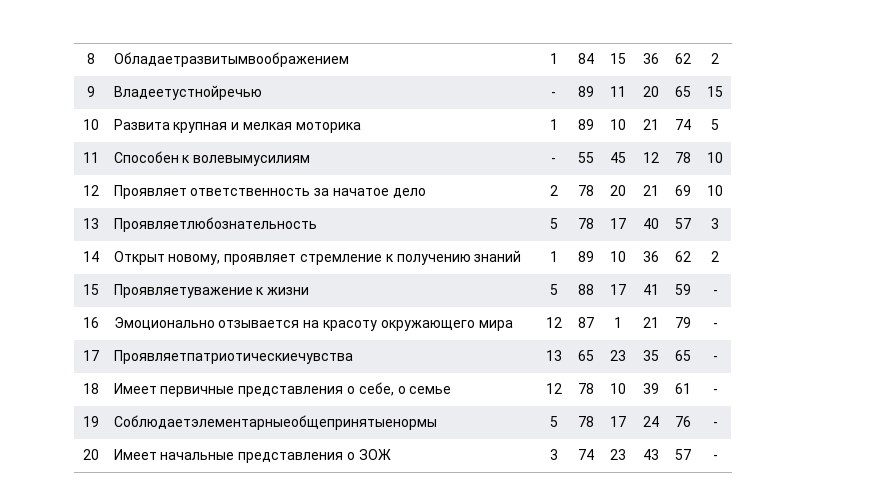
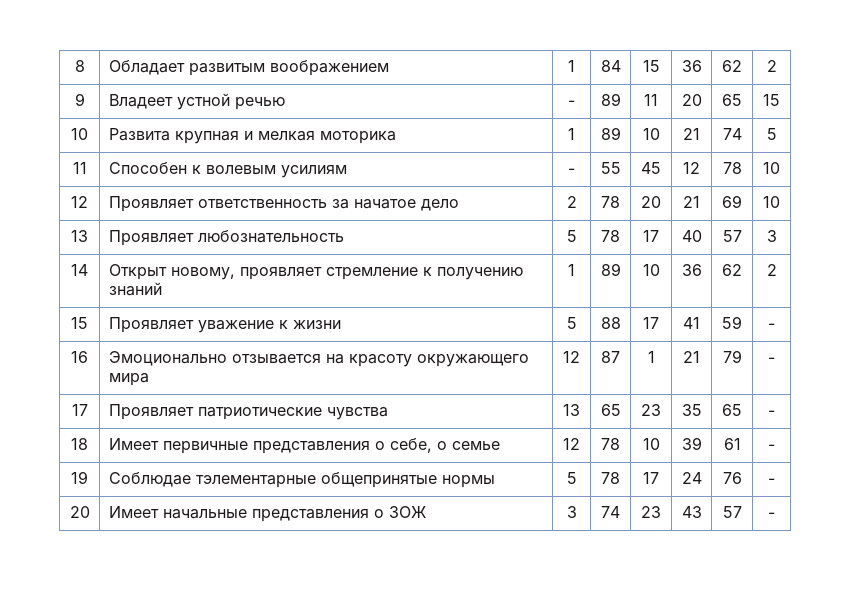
[113,52,349,67] Обладаетразвитымвоображением -> [108,60,389,76] Обладает развитым воображением
[113,85,262,100] Владеетустнойречью -> [108,93,285,110] Владеет устной речью
[193,155,311,166] волевымусилиям -> [205,165,347,178] волевым усилиям
[113,217,317,232] Проявляетлюбознательность -> [108,230,344,246] Проявляет любознательность
[113,284,253,298] Проявляетуважение -> [108,317,274,333] Проявляет уважение
[113,350,353,364] Проявляетпатриотическиечувства -> [108,404,388,420] Проявляет патриотические чувства
[113,415,437,430] Соблюдаетэлементарныеобщепринятыенормы -> [108,472,495,488] Соблюдае тэлементарные общепринятые нормы

